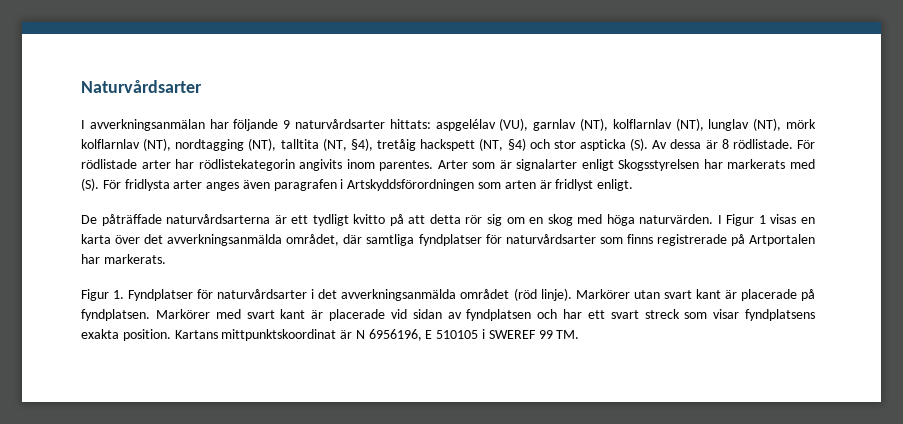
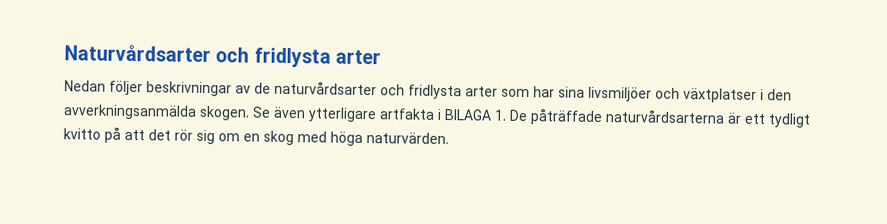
[81,118,816,131] [81,138,815,151] [81,159,815,171] [81,178,634,191] // I avverkningsanmälan har följande 9 naturvårdsarter hittats: aspgelélav (VU), garnlav (NT), kolflarnlav (NT), lunglav (NT), mörk kolflarnlav (NT), nordtagging (NT), talltita (NT, §4), tretåig hackspett (NT, §4) och stor aspticka (S). Av dessa är 8 rödlistade. För rödlistade arter har rödlistekategorin angivits inom parentes. Arter som är signalarter enligt Skogsstyrelsen har markerats med (S). För fridlysta arter anges även paragrafen i Artskyddsförordningen som arten är fridlyst enligt. // -> [215,47,381,68] [64,80,792,103] [63,104,507,123] och fridlysta arter // Nedan följer beskrivningar av de naturvårdsarter och fridlysta arter som har sina livsmiljöer och växtplatser i den avverkningsanmälda skogen. Se även ytterligare artfakta i BILAGA 1.
[429,214,461,224] detta -> [148,129,171,141] det
[717,214,815,226] [81,234,815,246] [81,254,166,264] [81,288,815,301] [81,309,816,321] [81,329,580,341] I Figur 1 visas en karta över det avverkningsanmälda området, där samtliga fyndplatser för naturvårdsarter som finns registrerade på Artportalen har markerats. // Figur 1. Fyndplatser för naturvårdsarter i det avverkningsanmälda området (röd linje). Markörer utan svart kant är placerade på fyndplatsen. Markörer med svart kant är placerade vid sidan av fyndplatsen och har ett svart streck som visar fyndplatsens exakta position. Kartans mittpunktskoordinat är N 6956196, E 510105 i SWEREF 99 TM. -> (449, 138) none

